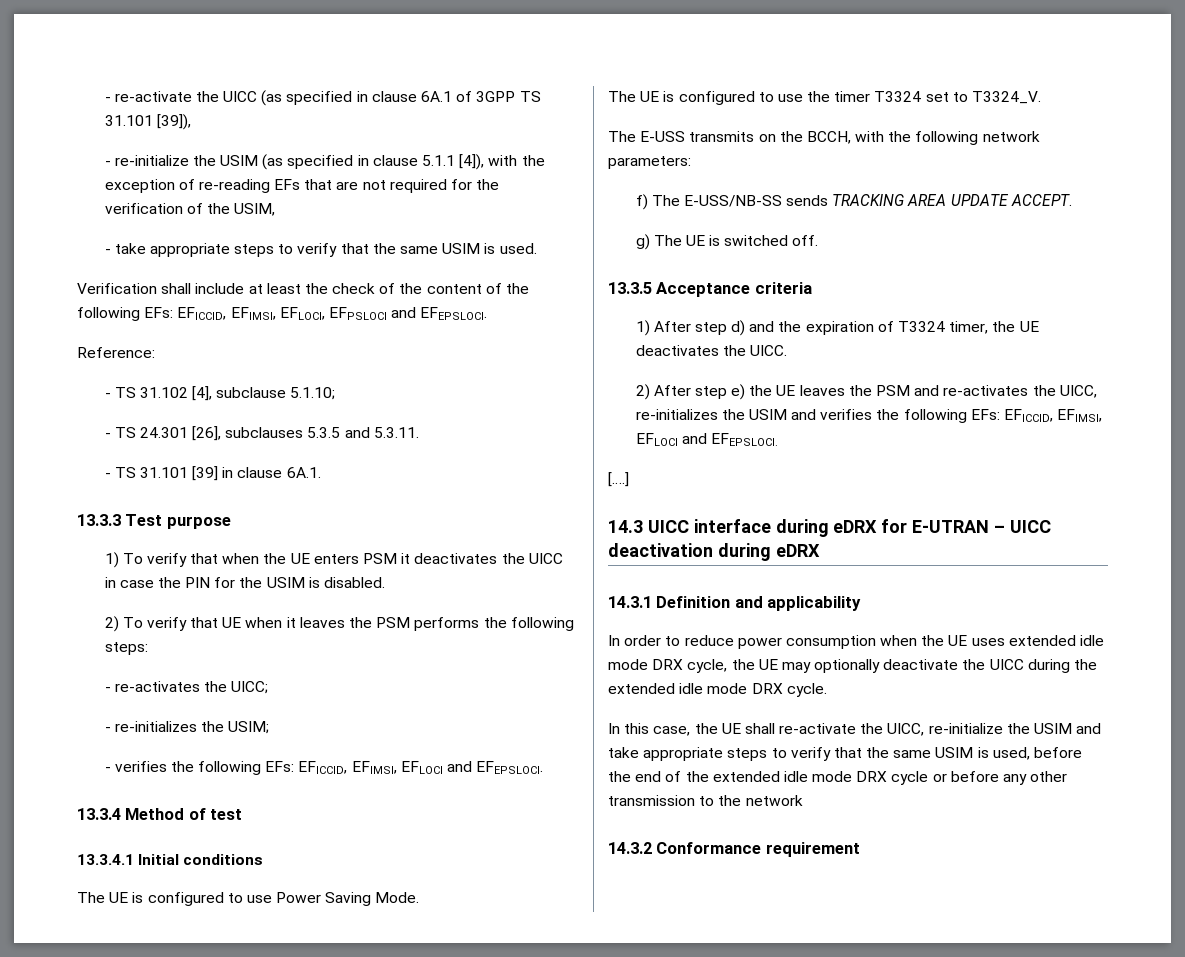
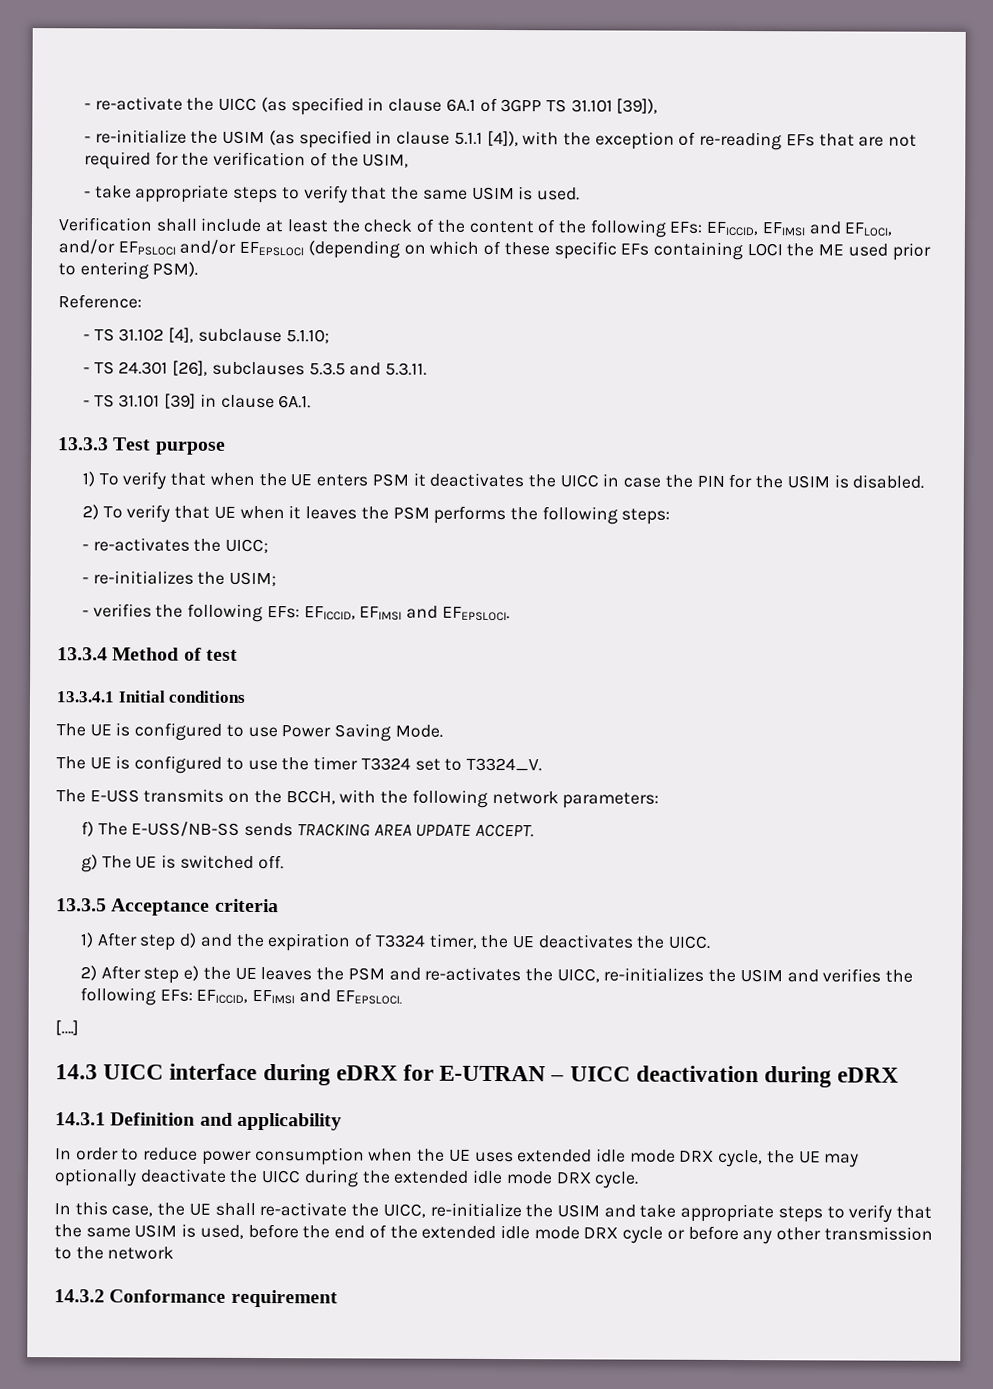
[230,307,488,320] EFIMSI, EFLOCI, EFPSLOCI and EFEPSLOCI. -> [761,221,893,237] [58,239,931,261] [58,261,199,280] EFIMSI and EFLOCI, and/or EFPSLOCI and/or EFEPSLOCI (depending on which of these specific EFs containing LOCI the ME used prior to entering PSM).
[351,761,443,774] EFIMSI, EFLOCI -> [359,606,403,621] EFIMSI
[1057,409,1103,422] [635,433,678,446] EFIMSI, EFLOCI -> [252,989,296,1005] EFIMSI

